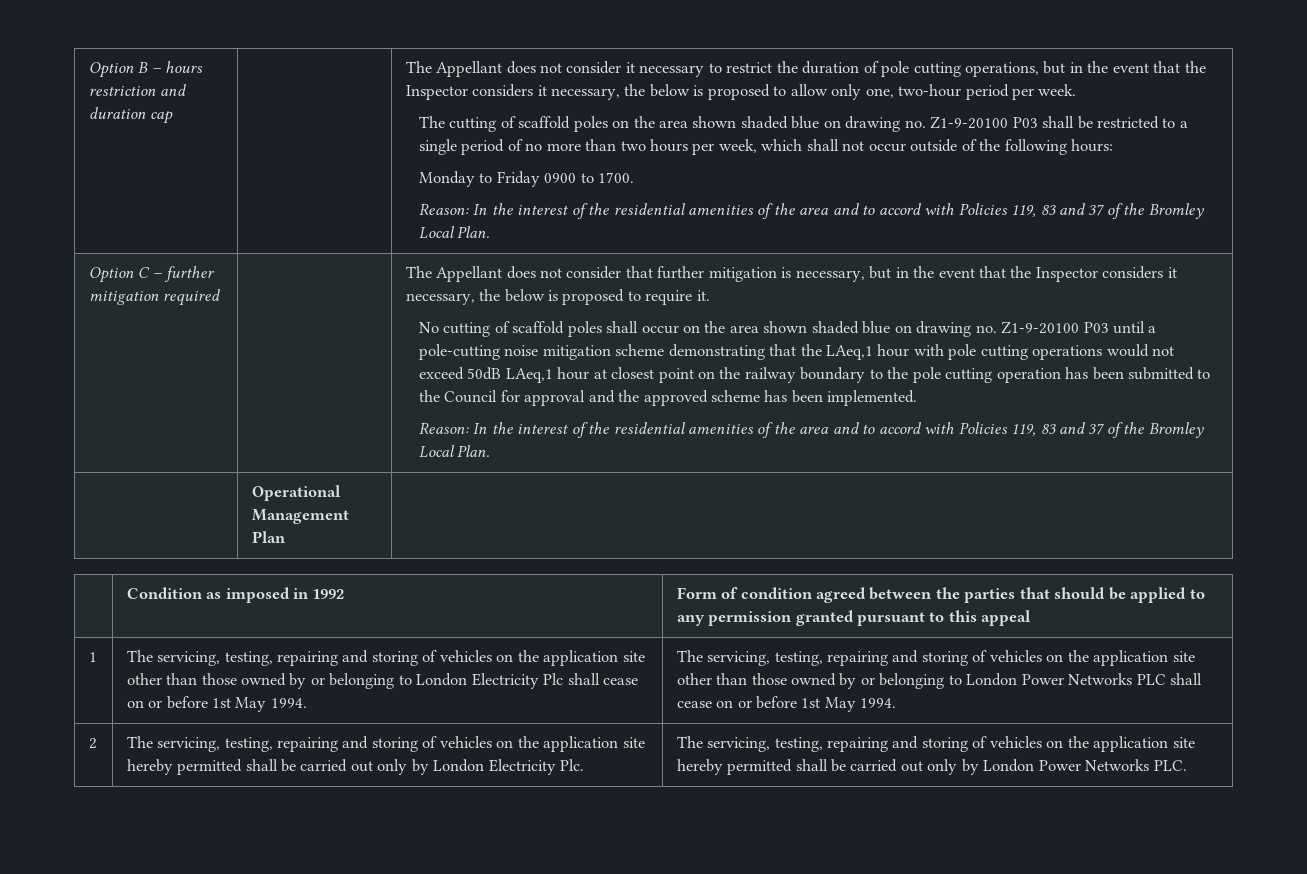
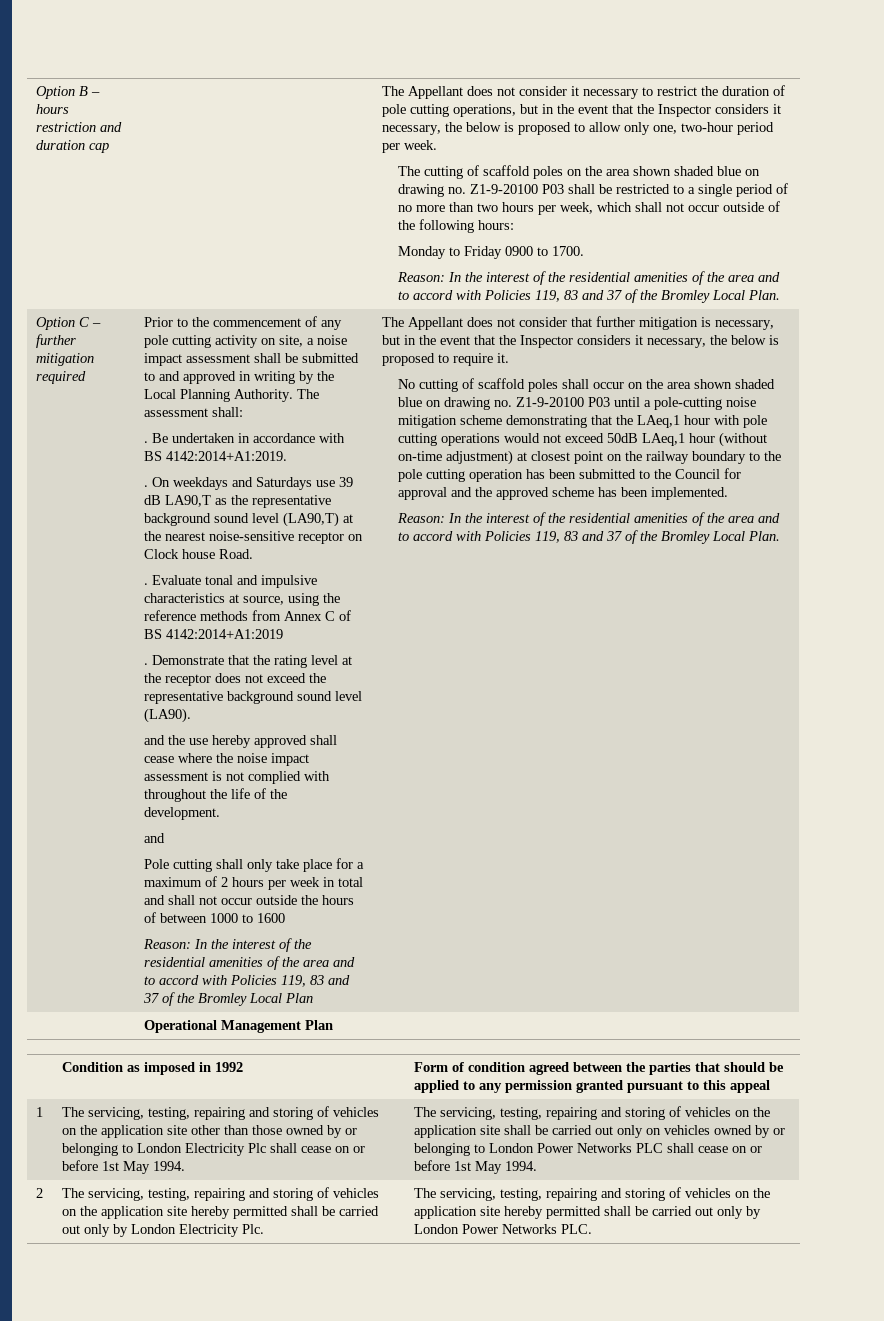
(222, 297) none -> [144,316,343,330] [144,335,348,348] [144,353,360,366] [144,371,335,384] [144,389,320,402] [144,407,244,417] [144,433,346,443] [144,451,288,461] [144,477,354,490] [144,495,332,508] [144,512,354,527] [144,531,364,544] [144,549,254,559] [144,575,318,588] [144,593,341,606] [144,610,352,621] [144,629,284,639] [144,655,353,668] [144,673,327,686] [144,691,363,704] [144,708,192,723] [144,735,338,748] [144,753,310,766] [144,771,331,784] [144,788,288,802] [144,807,221,820] [144,833,166,843] [144,858,365,872] [144,876,364,890] [144,895,355,905] [144,912,286,923] [143,938,313,952] [144,956,356,970] [144,975,351,987] [143,992,314,1006] Prior to the commencement of any pole cutting activity on site, a noise impact assessment shall be submitted to and approved in writing by the Local Planning Authority. The assessment shall: // . Be undertaken in accordance with BS 4142:2014+A1:2019. // . On weekdays and Saturdays use 39 dB LA90,T as the representative background sound level (LA90,T) at the nearest noise-sensitive receptor on Clock house Road. // . Evaluate tonal and impulsive characteristics at source, using the reference methods from Annex C of BS 4142:2014+A1:2019 // . Demonstrate that the rating level at the receptor does not exceed the representative background sound level (LA90). // and the use hereby approved shall cease where the noise impact assessment is not complied with throughout the life of the development. // and // Pole cutting shall only take place for a maximum of 2 hours per week in total and shall not occur outside the hours of between 1000 to 1600 // Reason: In the interest of the residential amenities of the area and to accord with Policies 119, 83 and 37 of the Bromley Local Plan
(590, 373) none -> [718,432,767,447] [397,450,513,465] (without on-time adjustment)
[676,673,787,685] other than those -> [504,1125,711,1138] shall be carried out only on vehicles

